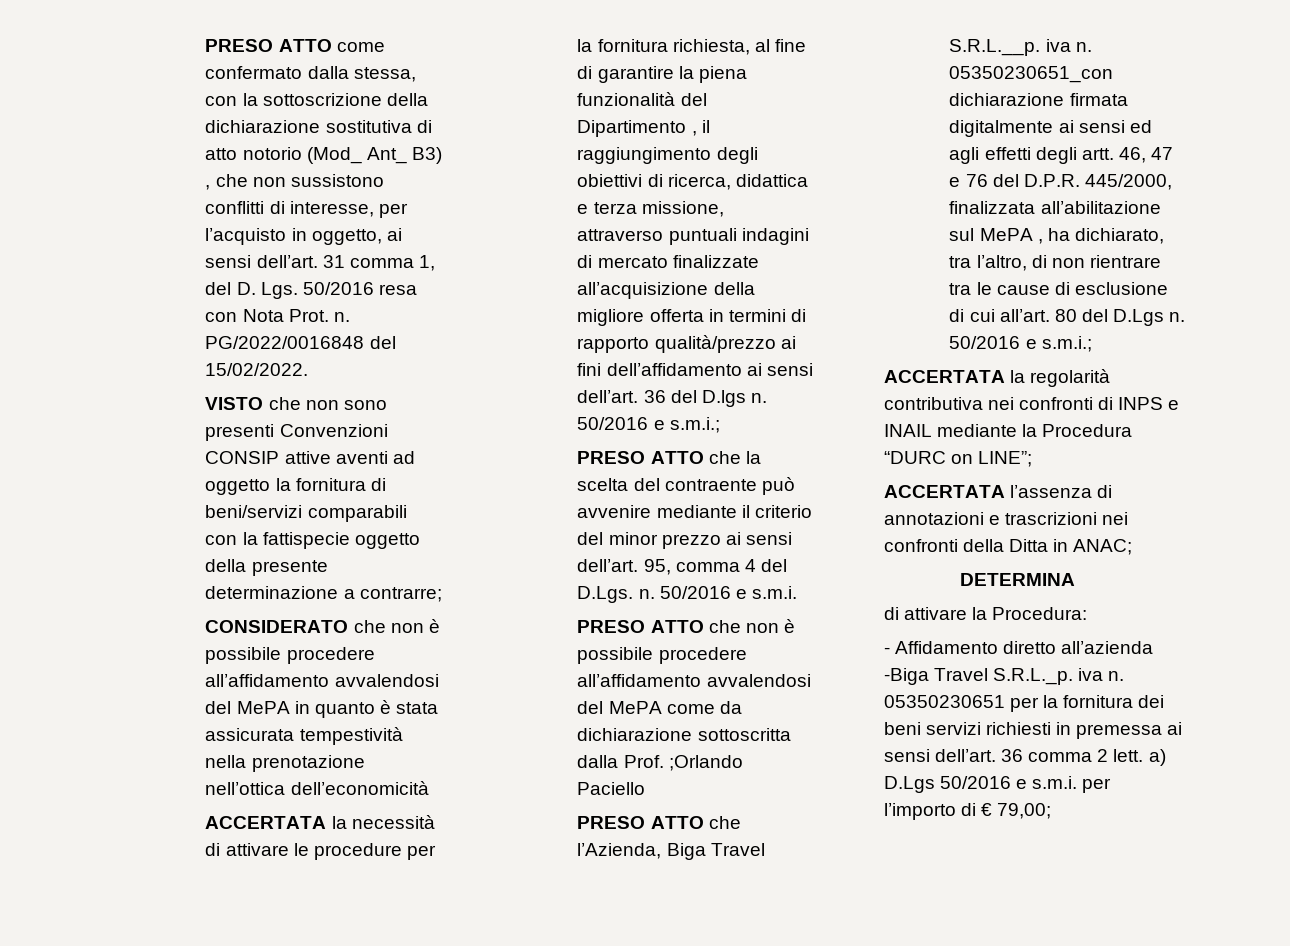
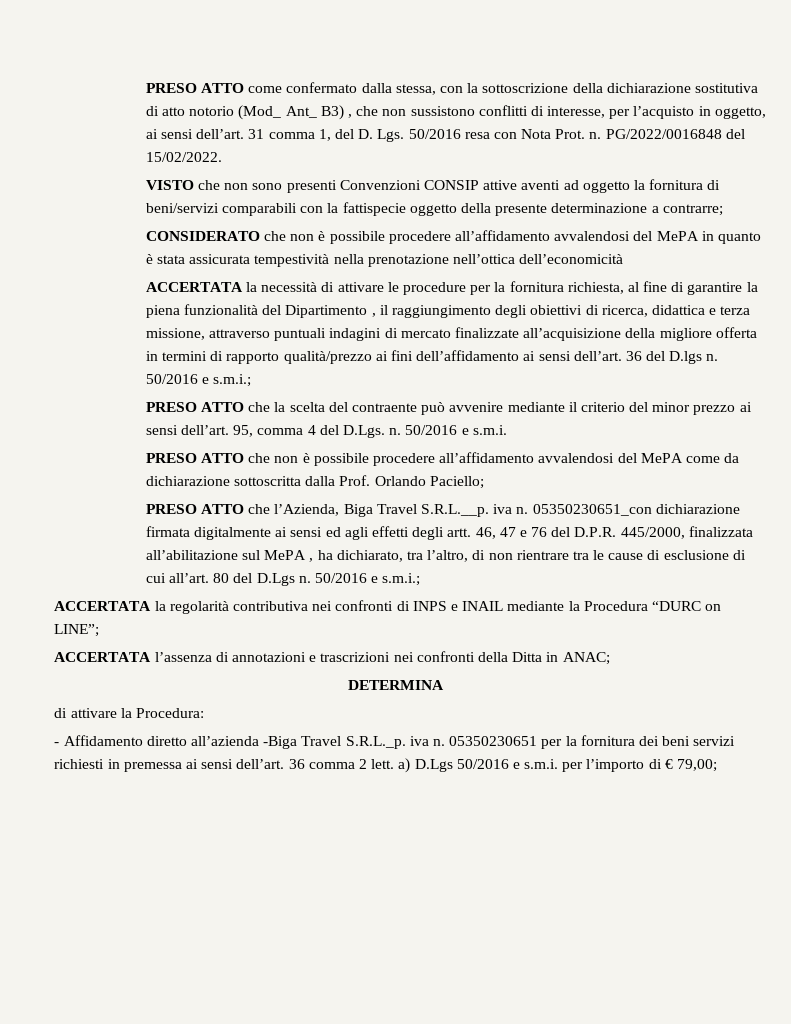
[668,755,743,771] [577,782,646,795] ;Orlando Paciello -> [374,476,484,489] Orlando Paciello;

